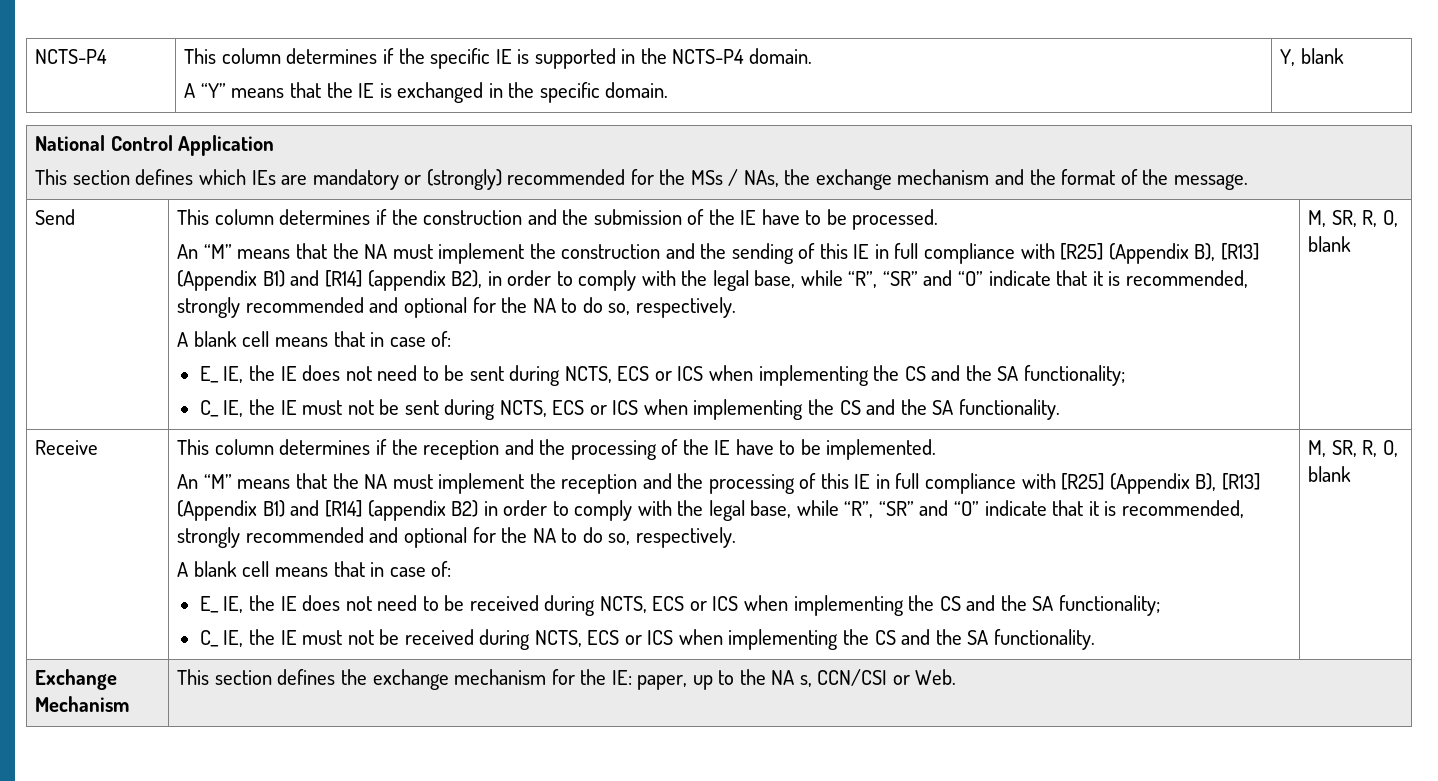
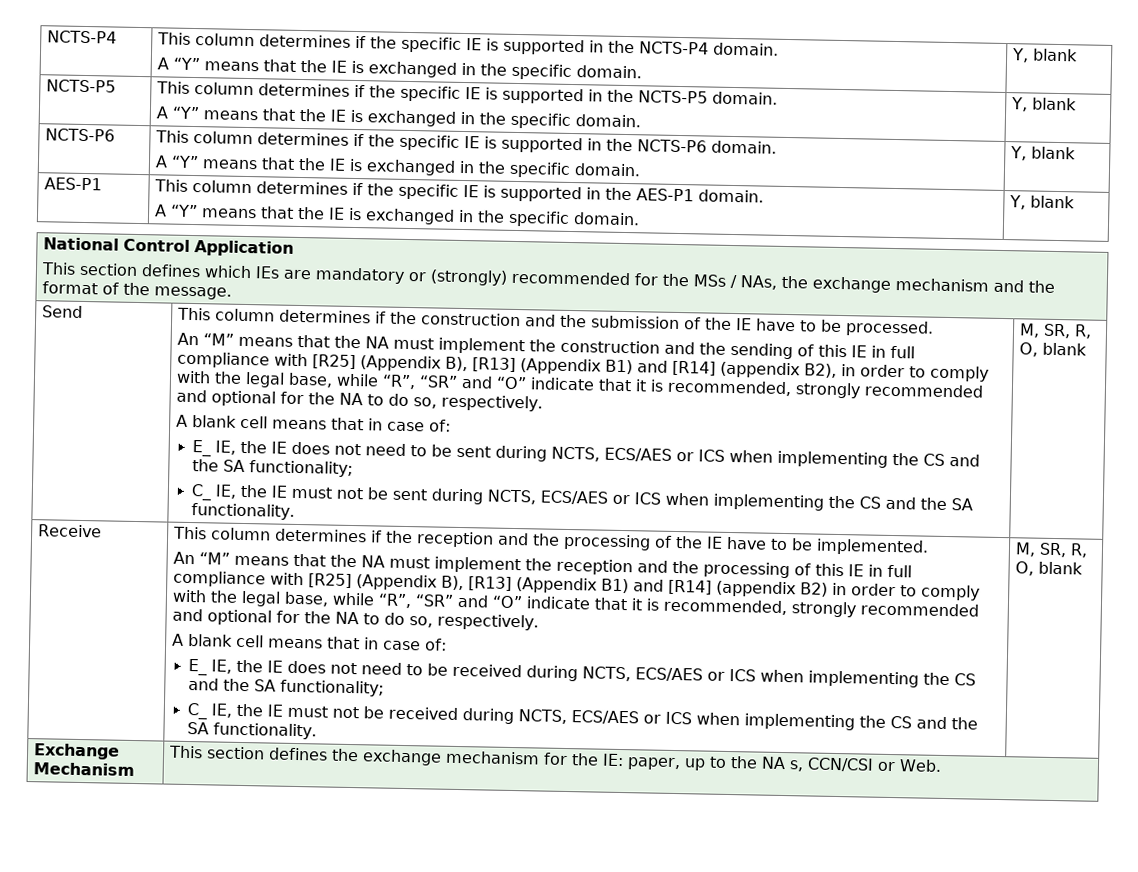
(1344, 56) none -> [45,79,116,93] [155,81,778,105] [155,106,641,129] [1010,97,1077,112] [44,128,115,142] [154,130,777,154] [154,155,641,178] [1009,146,1076,161] [43,177,102,191] [153,179,764,203] [153,204,640,227] [1008,195,1075,210] // NCTS-P5 | This column determines if the specific IE is supported in the NCTS-P5 domain. // A “Y” means that the IE is exchanged in the specific domain. | Y, blank // NCTS-P6 | This column determines if the specific IE is supported in the NCTS-P6 domain. // A “Y” means that the IE is exchanged in the specific domain. | Y, blank // AES-P1 | This column determines if the specific IE is supported in the AES-P1 domain. // A “Y” means that the IE is exchanged in the specific domain. | Y, blank
[617,366,650,381] ECS -> [604,447,673,462] ECS/AES
[552,400,585,415] ECS -> [540,490,609,505] ECS/AES
[652,596,685,611] ECS -> [635,667,704,682] ECS/AES
[587,630,620,645] ECS -> [571,710,640,725] ECS/AES

